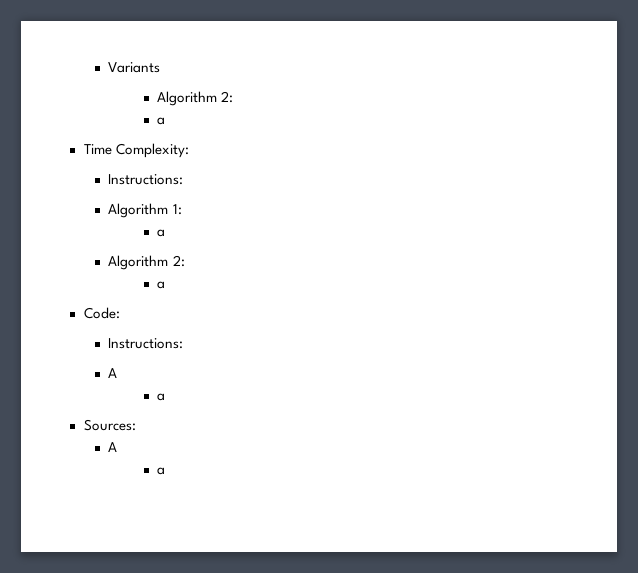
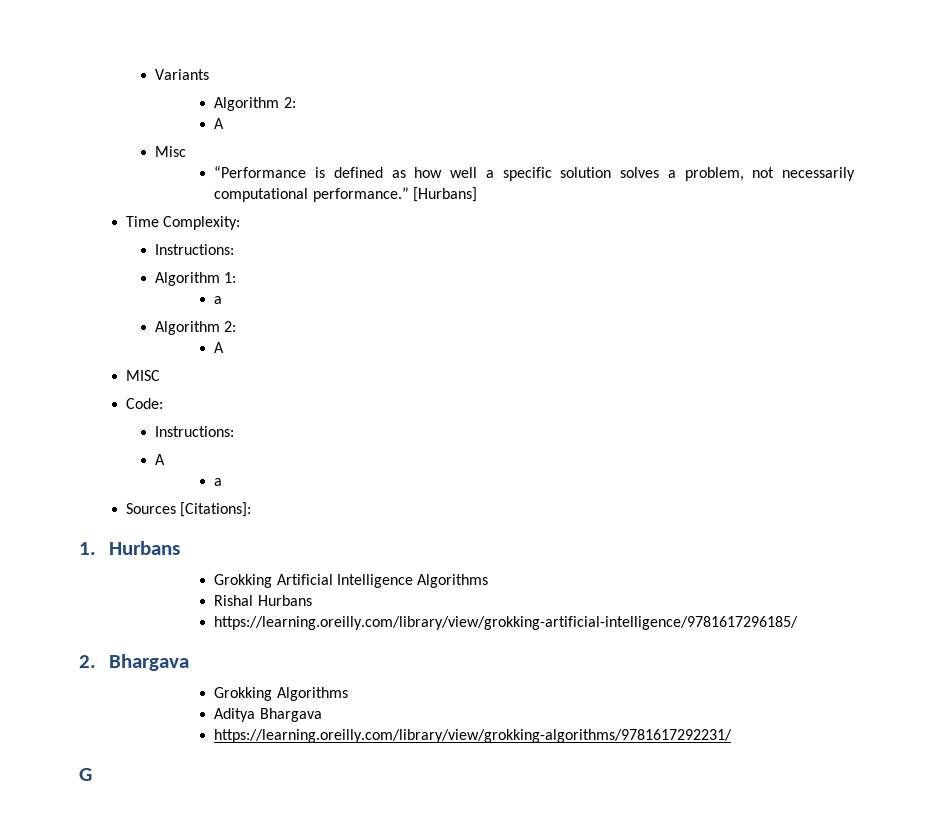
[157,117,166,125] a -> [214,118,225,129] [155,146,187,157] [214,166,855,181] [214,187,477,202] A // Misc // “Performance is defined as how well a specific solution solves a problem, not necessarily computational performance.” [Hurbans]
[157,281,166,289] a -> [214,342,225,353] [125,370,160,381] A // MISC
[83,419,136,431] [108,442,118,452] [157,467,166,475] Sources: // A // a -> [125,502,251,517] [79,541,180,555] [214,574,488,588] [214,595,312,606] [214,616,799,630] [79,654,189,671] [214,687,348,701] [214,708,322,722] [214,729,733,743] [79,768,92,781] Sources [Citations]: // 1. Hurbans // Grokking Artificial Intelligence Algorithms // Rishal Hurbans // https://learning.oreilly.com/library/view/grokking-artificial-intelligence/9781617296185/ // 2. Bhargava // Grokking Algorithms // Aditya Bhargava // https://learning.oreilly.com/library/view/grokking-algorithms/9781617292231/ // G

